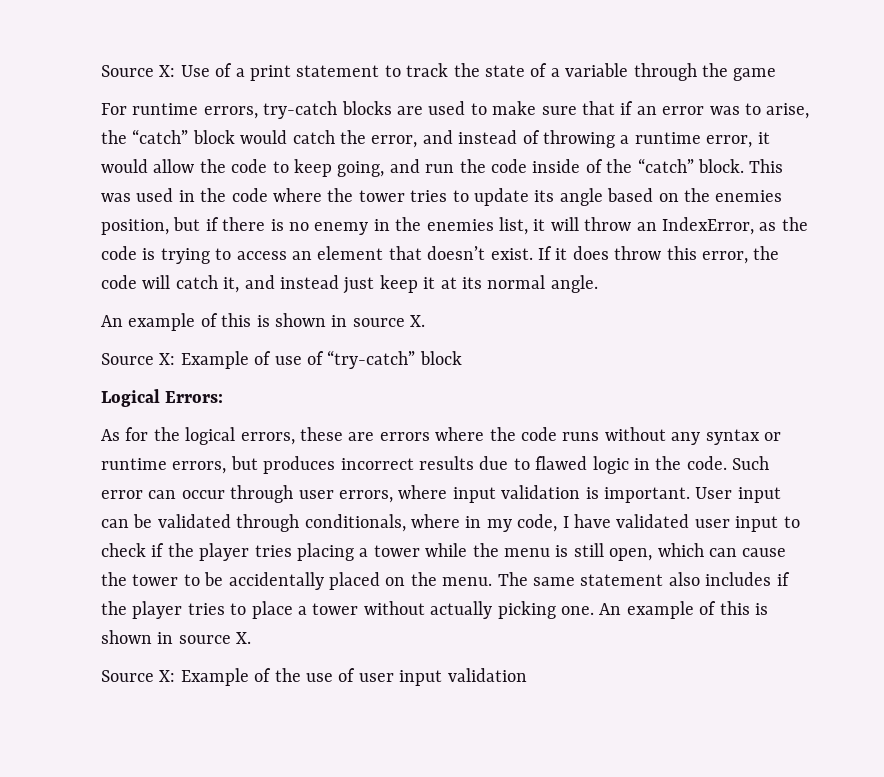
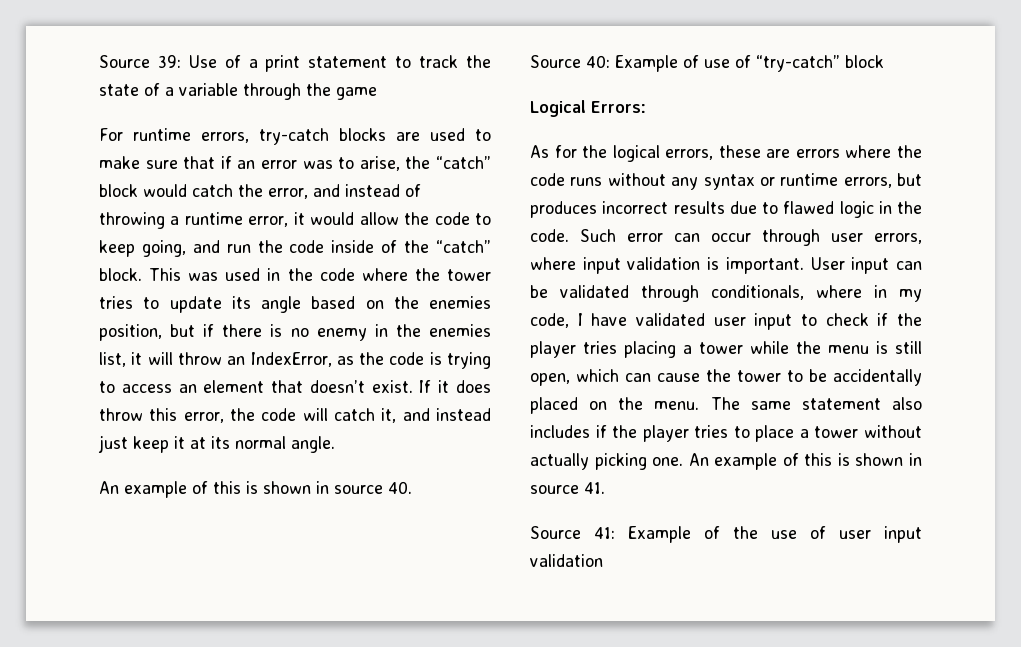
[101,65,176,77] Source X: -> [99,55,181,68] Source 39:
[410,315,426,327] [101,353,176,365] X. // Source X: -> [388,481,412,494] [530,55,610,68] 40. // Source 40:
[236,632,252,644] [101,670,176,682] X. // Source X: -> [584,482,605,494] [530,526,615,539] 41. // Source 41:

